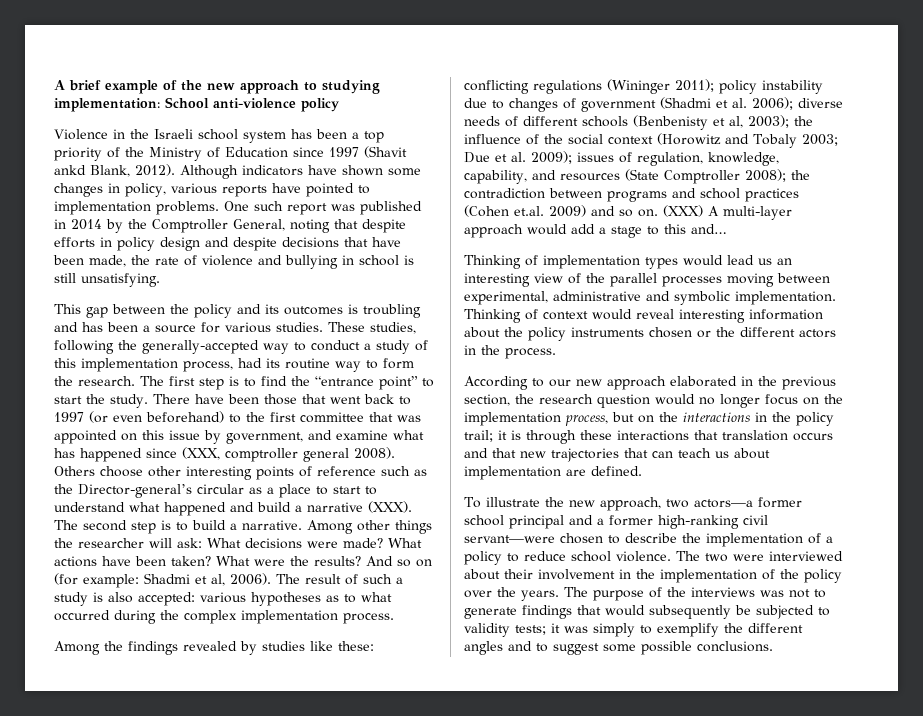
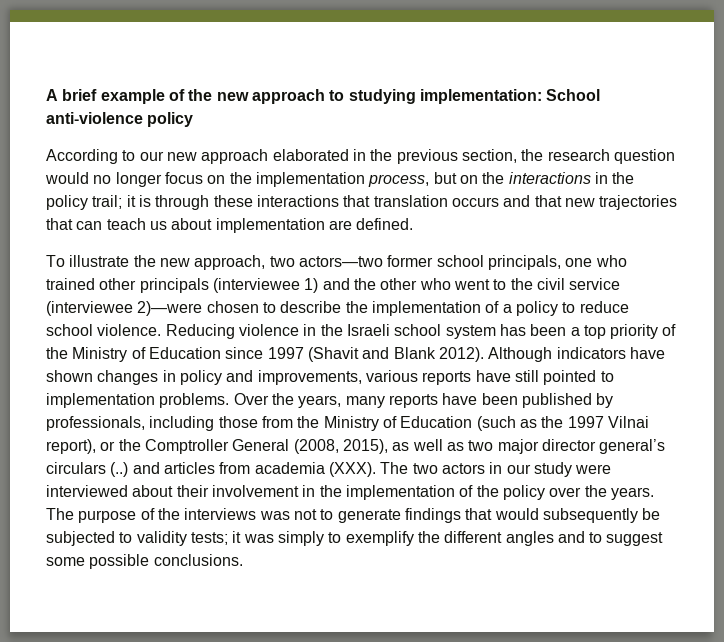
[54,129,384,143] [54,146,407,161] [54,164,421,179] [54,183,370,197] [54,201,422,215] [54,219,406,233] [54,237,401,251] [53,255,414,269] [54,273,160,287] [54,304,421,318] [54,322,416,334] [54,340,428,354] [54,358,414,372] [54,376,434,390] [54,394,411,408] [54,411,421,423] [54,430,424,444] [54,447,395,462] [54,466,427,480] [54,484,377,498] [54,501,412,516] [54,520,432,534] [54,538,422,549] [54,556,432,567] [54,573,403,588] [54,592,392,606] [54,610,394,624] [54,641,374,655] [464,79,823,94] [464,97,843,112] [464,115,813,130] [464,133,838,148] [464,151,779,166] [464,169,810,184] [464,188,799,202] [464,205,792,220] [464,224,726,238] [464,255,792,269] [464,273,830,287] [464,291,836,305] [464,309,823,323] [464,327,836,341] [464,345,556,359] // Violence in the Israeli school system has been a top priority of the Ministry of Education since 1997 (Shavit ankd Blank, 2012). Although indicators have shown some changes in policy, various reports have pointed to implementation problems. One such report was published in 2014 by the Comptroller General, noting that despite efforts in policy design and despite decisions that have been made, the rate of violence and bullying in school is still unsatisfying. // This gap between the policy and its outcomes is troubling and has been a source for various studies. These studies, following the generally-accepted way to conduct a study of this implementation process, had its routine way to form the research. The first step is to find the “entrance point” to start the study. There have been those that went back to 1997 (or even beforehand) to the first committee that was appointed on this issue by government, and examine what has happened since (XXX, comptroller general 2008). Others choose other interesting points of reference such as the Director-general’s circular as a place to start to understand what happened and build a narrative (XXX). The second step is to build a narrative. Among other things the researcher will ask: What decisions were made? What actions have been taken? What were the results? And so on (for example: Shadmi et al, 2006). The result of such a study is also accepted: various hypotheses as to what occurred during the complex implementation process. // Among the findings revealed by studies like these: conflicting regulations (Wininger 2011); policy instability due to changes of government (Shadmi et al. 2006); diverse needs of different schools (Benbenisty et al, 2003); the influence of the social context (Horowitz and Tobaly 2003; Due et al. 2009); issues of regulation, knowledge, capability, and resources (State Comptroller 2008); the contradiction between programs and school practices (Cohen et.al. 2009) and so on. (XXX) A multi-layer approach would add a stage to this and… // Thinking of implementation types would lead us an interesting view of the parallel processes moving between experimental, administrative and symbolic implementation. Thinking of context would reveal interesting information about the policy instruments chosen or the different actors in the process. -> (194, 119) none
[693,499,753,508] actors—a -> [298,256,383,267] actors—two
[509,515,768,529] [464,535,555,543] principal and a former high-ranking civil servant—were -> [487,255,627,270] [46,278,621,293] [46,301,203,316] principals, one who trained other principals (interviewee 1) and the other who went to the civil service (interviewee 2)—were
[676,551,728,562] The two -> [165,324,677,339] [46,347,665,362] [46,370,614,385] [46,393,614,408] [46,416,649,431] [46,439,666,454] [46,462,572,477] Reducing violence in the Israeli school system has been a top priority of the Ministry of Education since 1997 (Shavit and Blank 2012). Although indicators have shown changes in policy and improvements, various reports have still pointed to implementation problems. Over the years, many reports have been published by professionals, including those from the Ministry of Education (such as the 1997 Vilnai report), or the Comptroller General (2008, 2015), as well as two major director general’s circulars (..) and articles from academia (XXX). The two actors in our study

